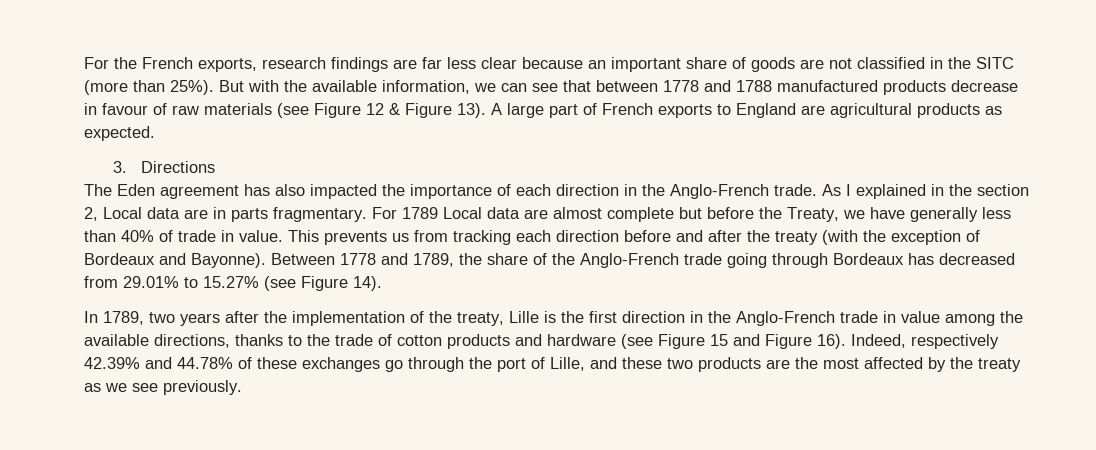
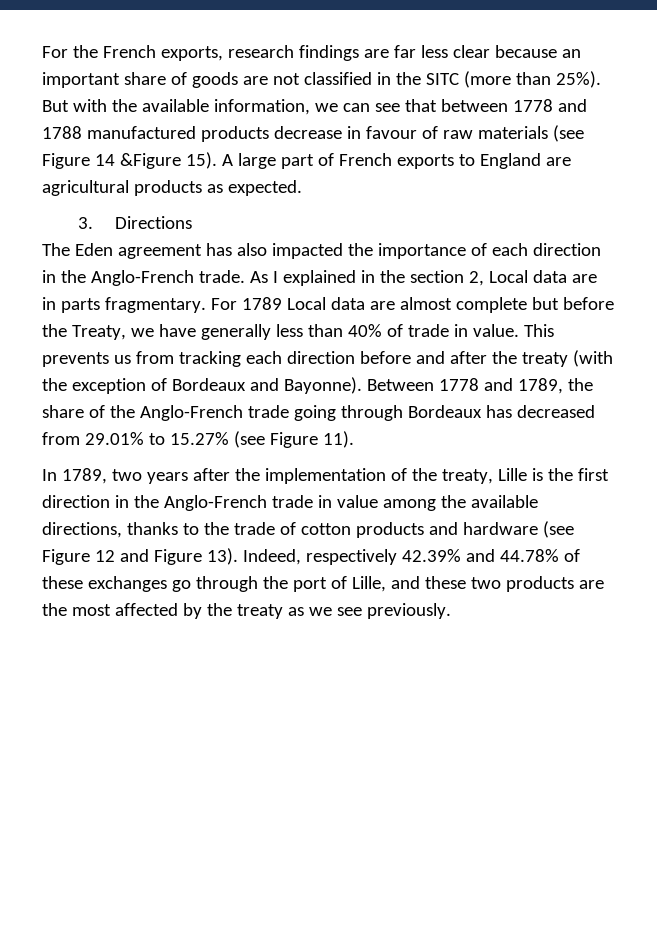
[366,103,486,118] 12 & Figure 13). -> [94,152,217,169] 14 &Figure 15).
[353,276,382,291] 14). -> [322,431,354,448] 11).
[710,334,728,346] 15 -> [94,550,115,562] 12
[817,334,846,349] 16). -> [206,548,238,565] 13).

